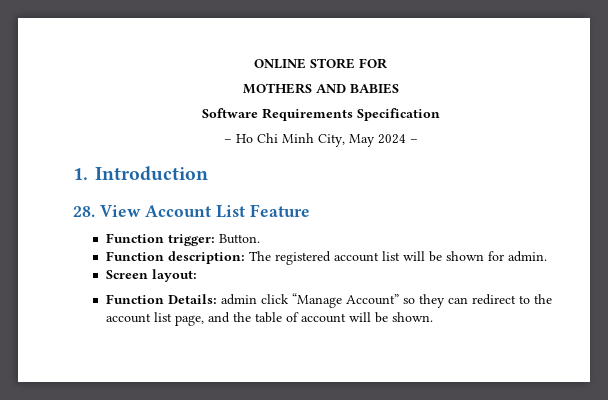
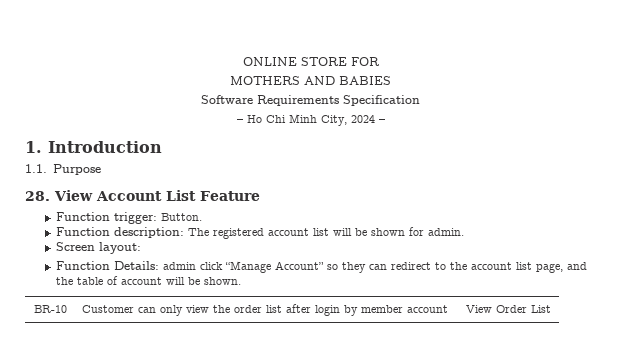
[348,134,375,147] May -> (347, 120) none
(208, 173) none -> [25,164,101,175] // 1.1. Purpose
(433, 317) none -> [33,305,67,313] [81,304,448,316] [465,305,551,313] // BR-10 | Customer can only view the order list after login by member account | View Order List

